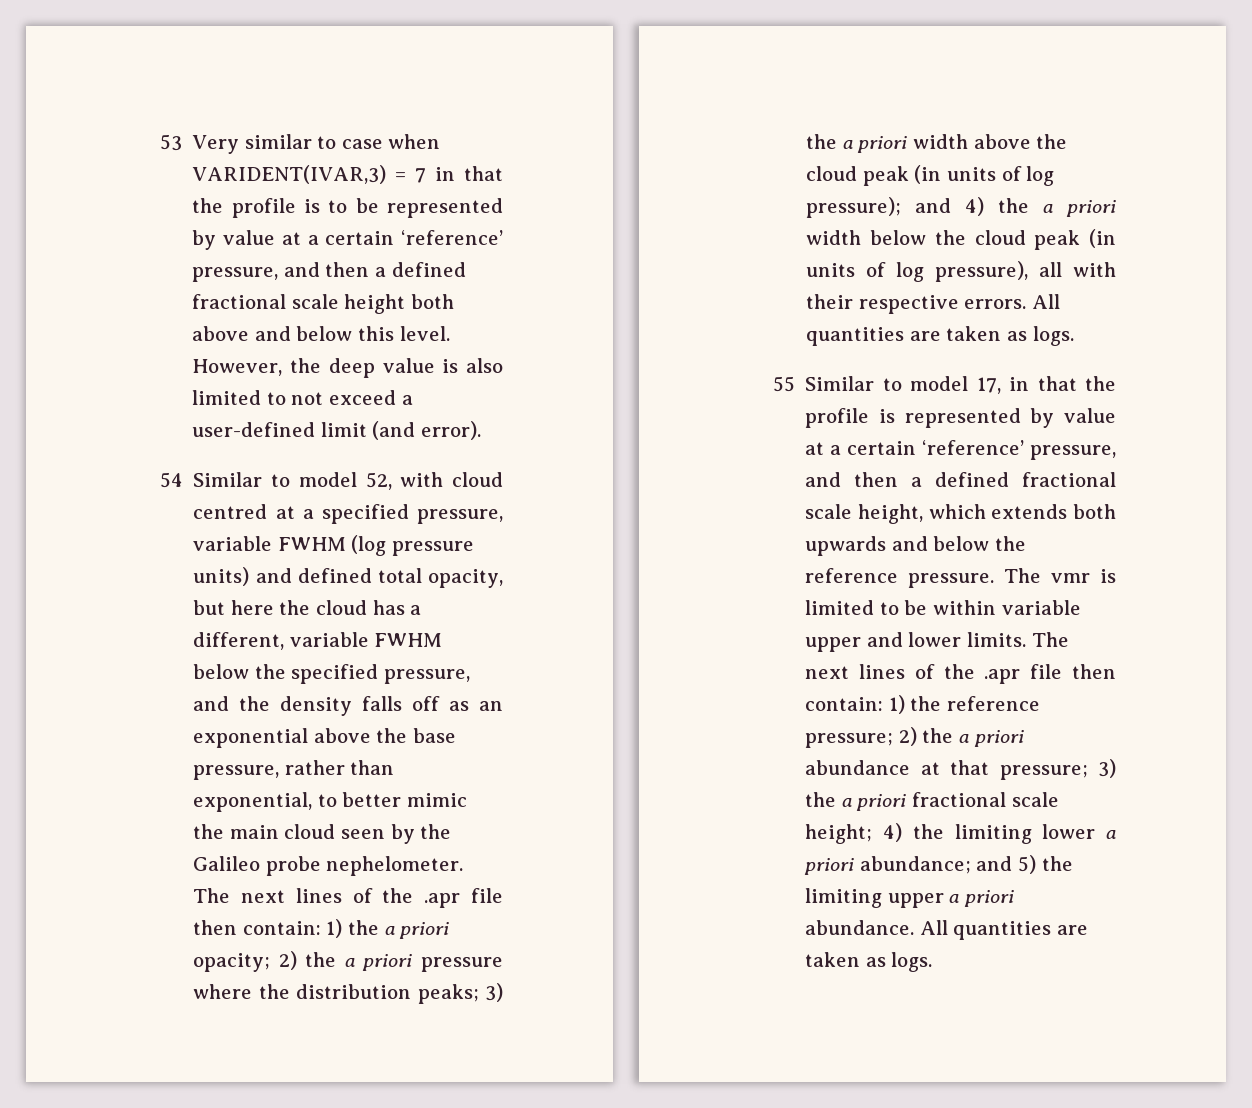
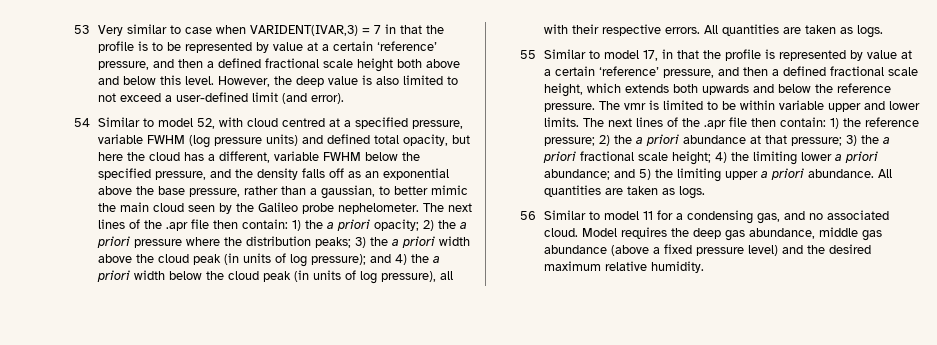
[193,792,313,812] exponential, -> [310,185,376,199] a gaussian,
(933, 962) none -> [520,210,890,224] [544,227,883,241] [544,244,872,256] [544,261,705,273] // 56 Similar to model 11 for a condensing gas, and no associated cloud. Model requires the deep gas abundance, middle gas abundance (above a fixed pressure level) and the desired maximum relative humidity.

